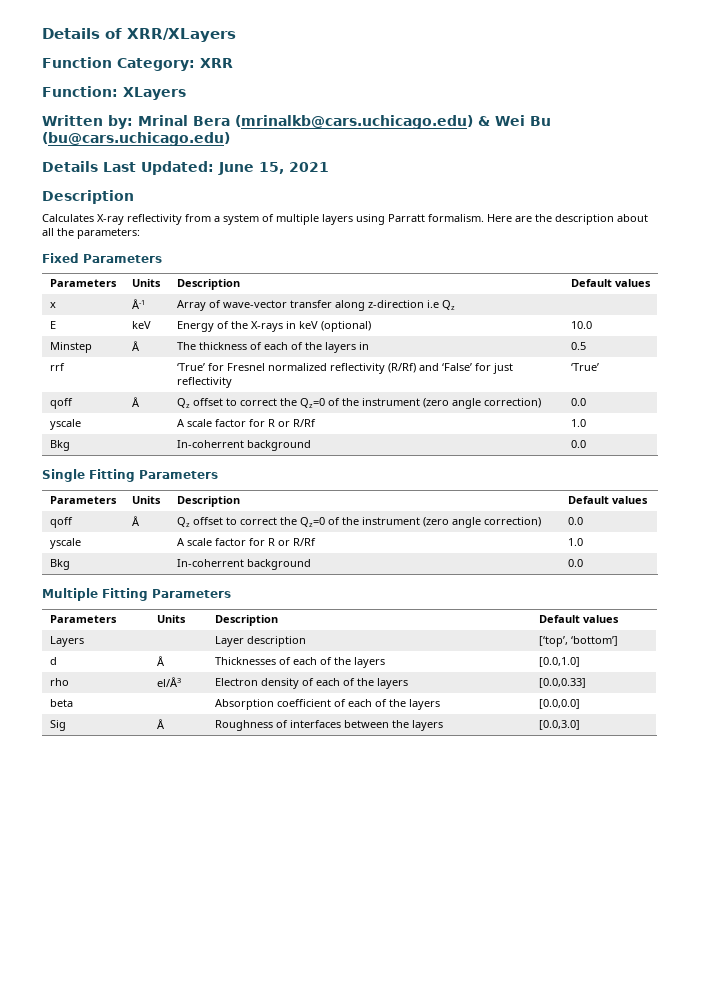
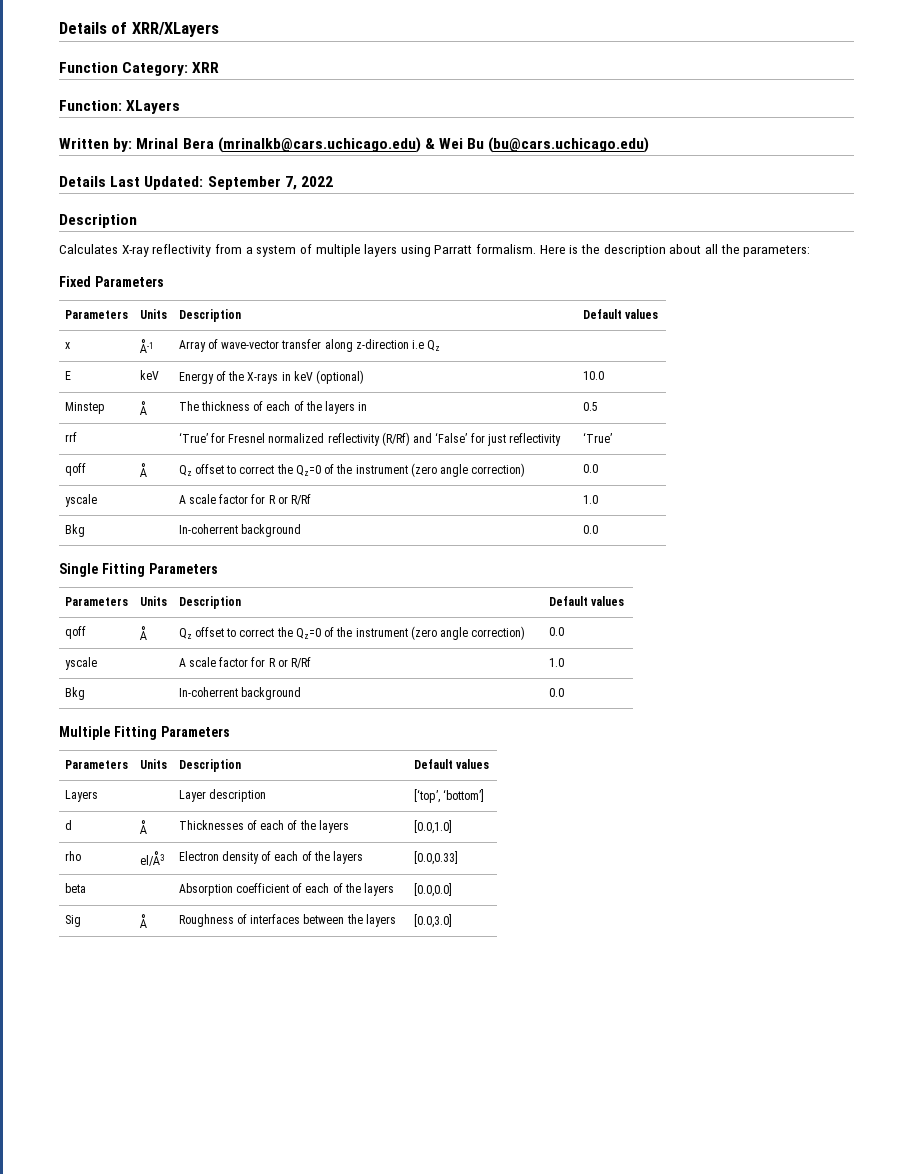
[218,162,329,175] June 15, 2021 -> [207,176,333,190] September 7, 2022
[515,216,532,222] are -> [569,245,579,254] is

